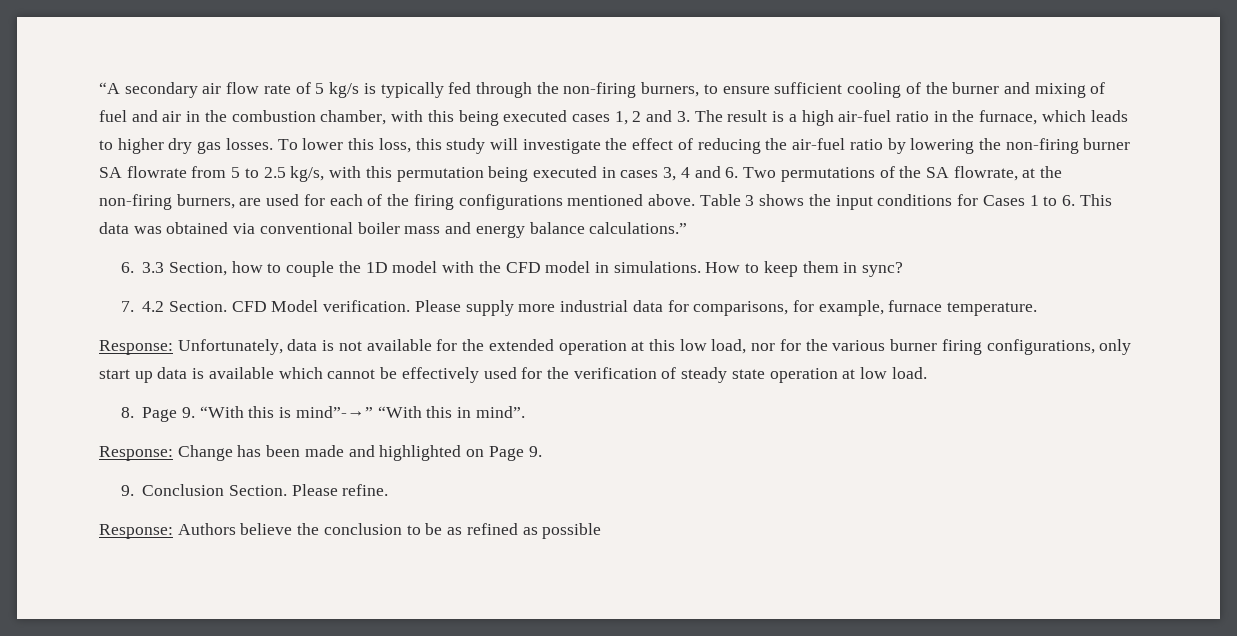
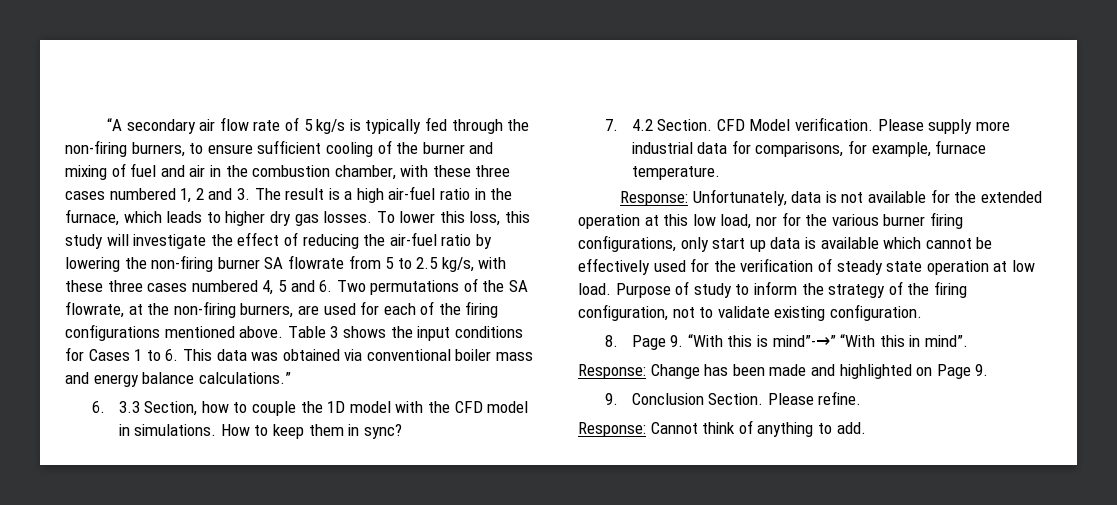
[427,110,610,126] this being executed cases -> [432,165,511,177] [65,188,176,200] these three cases numbered
[365,166,690,182] this permutation being executed in cases 3, 4 -> [65,280,287,295] these three cases numbered 4, 5
(927, 373) none -> [615,281,967,298] [578,304,922,321] Purpose of study to inform the strategy of the firing configuration, not to validate existing configuration.
[177,523,602,539] Authors believe the conclusion to be as refined as possible -> [650,420,866,437] Cannot think of anything to add.

